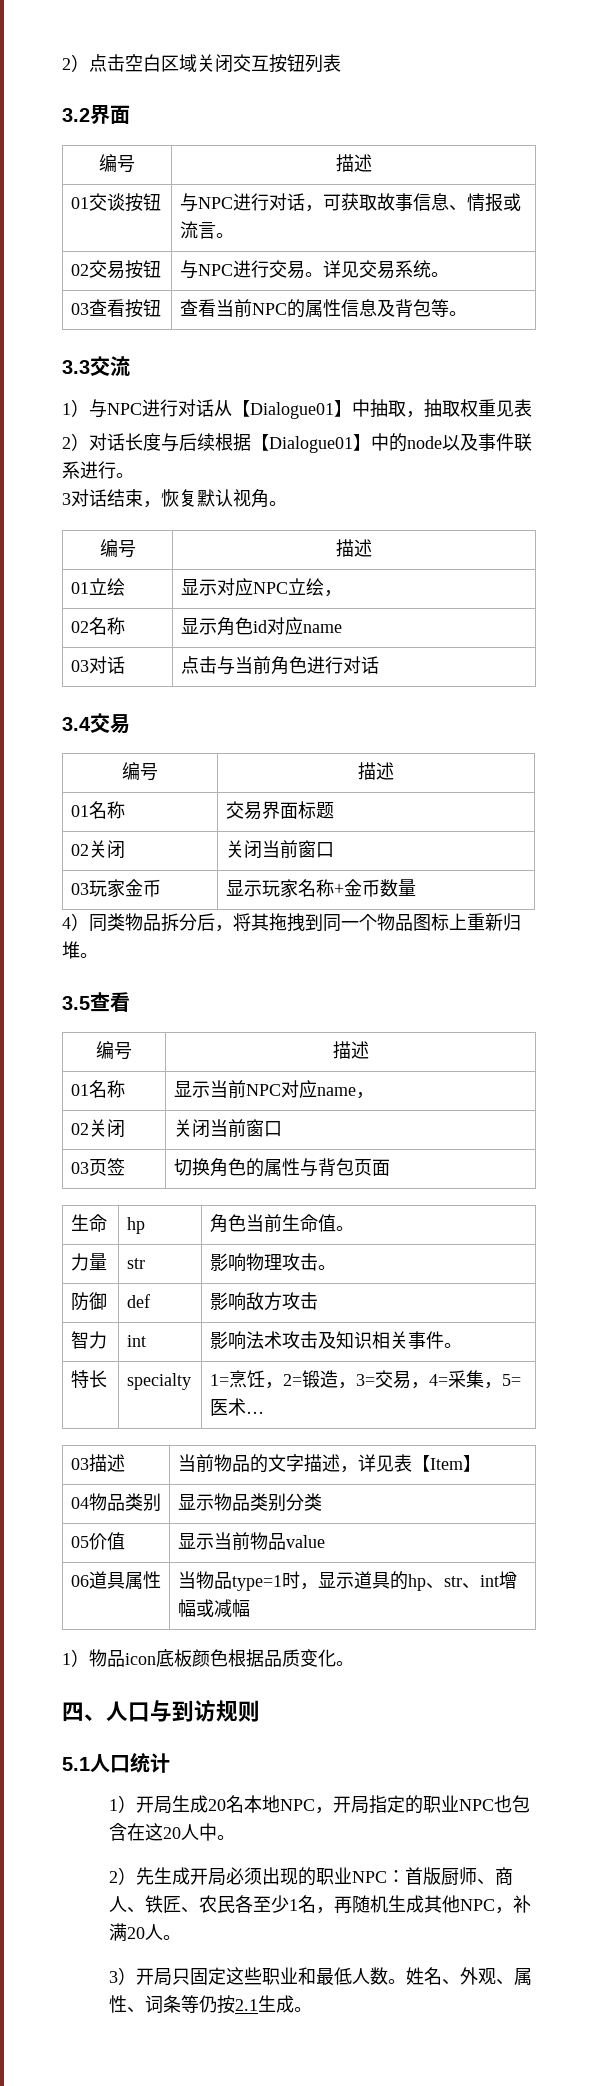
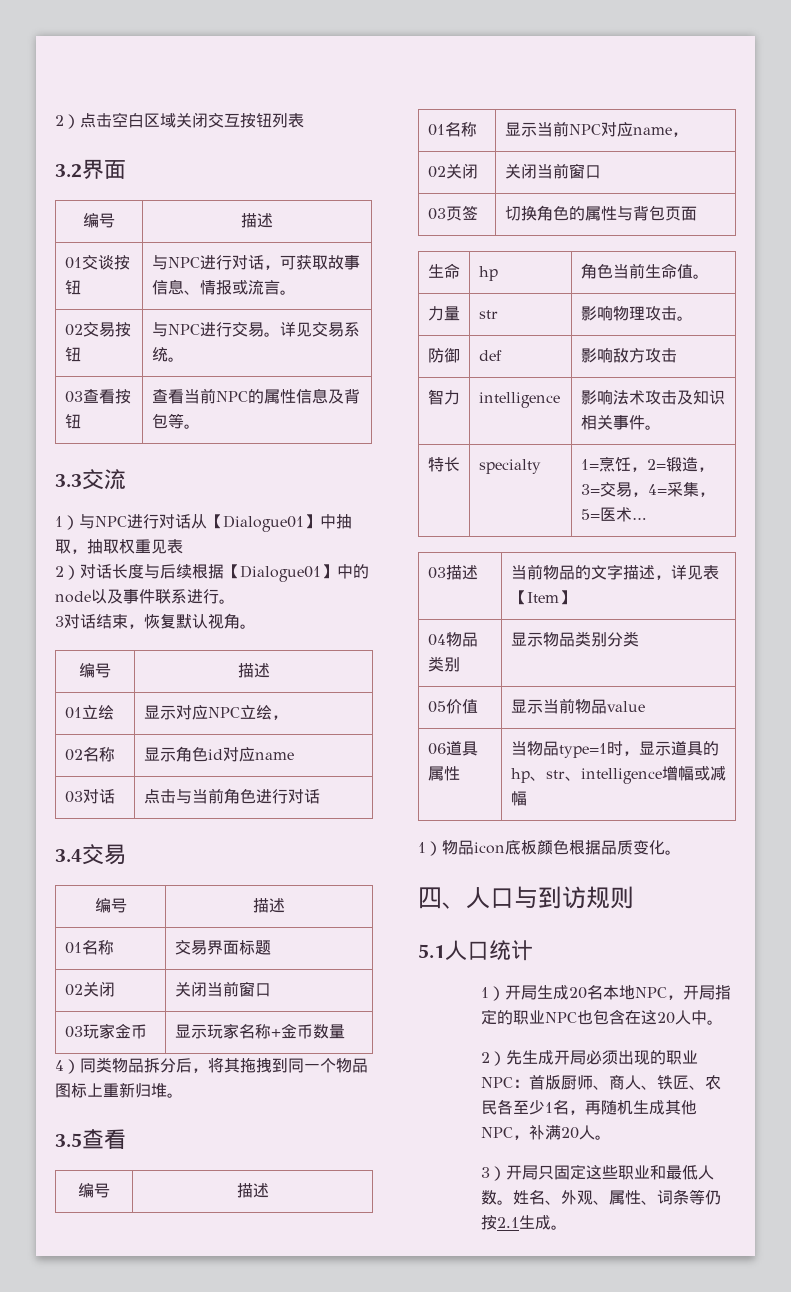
[126,1335,146,1347] int -> [478,392,560,408] intelligence
[479,1575,499,1587] int -> [580,768,662,784] intelligence

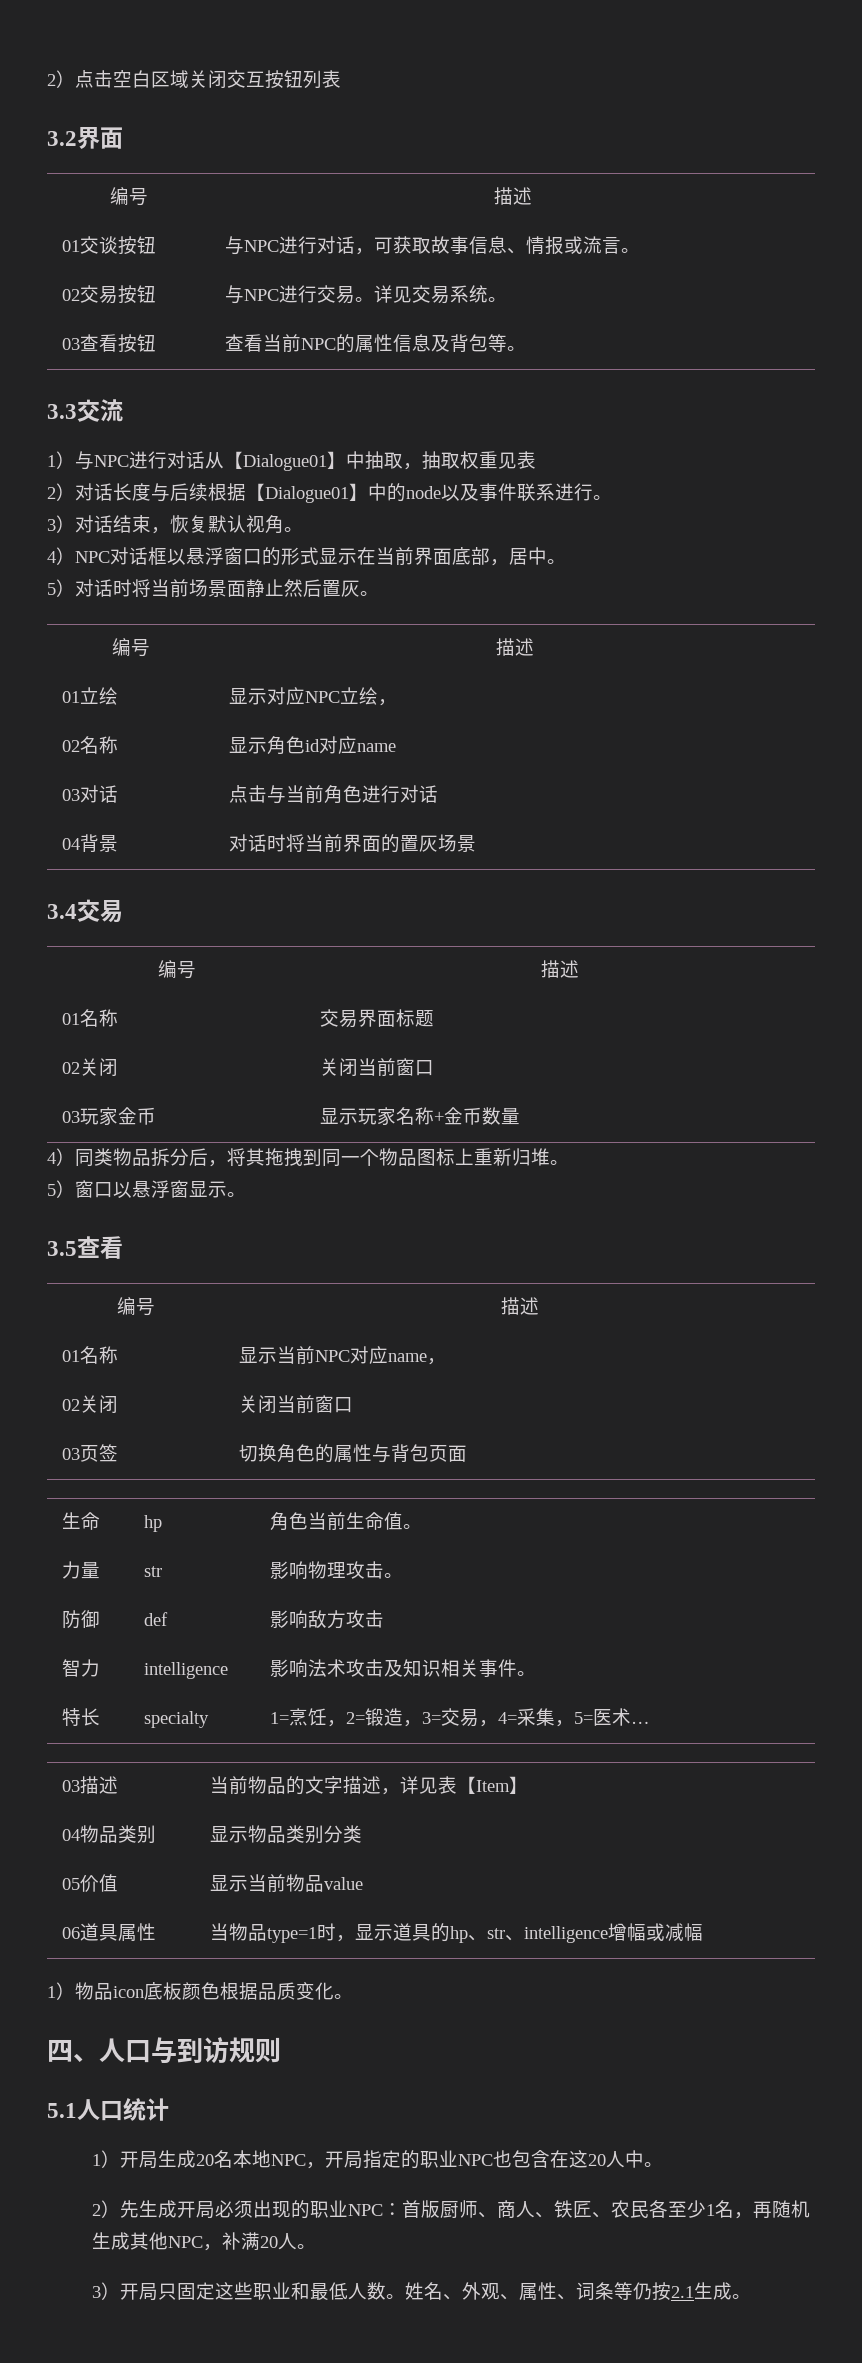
(64, 621) none -> [56,515,75,533] ）
(256, 626) none -> [47,547,566,566] [47,579,379,597] // 4）NPC对话框以悬浮窗口的形式显示在当前界面底部，居中。 // 5）对话时将当前场景面静止然后置灰。
(320, 796) none -> [61,834,118,852] [228,834,476,853] // 04背景 | 对话时将当前界面的置灰场景
(183, 1095) none -> [47,1180,246,1198] // 5）窗口以悬浮窗显示。

